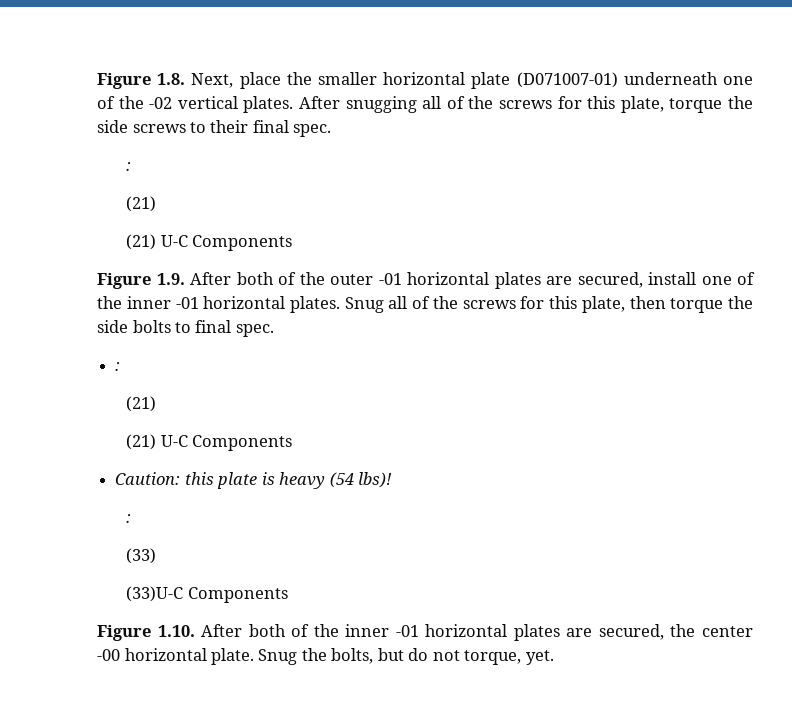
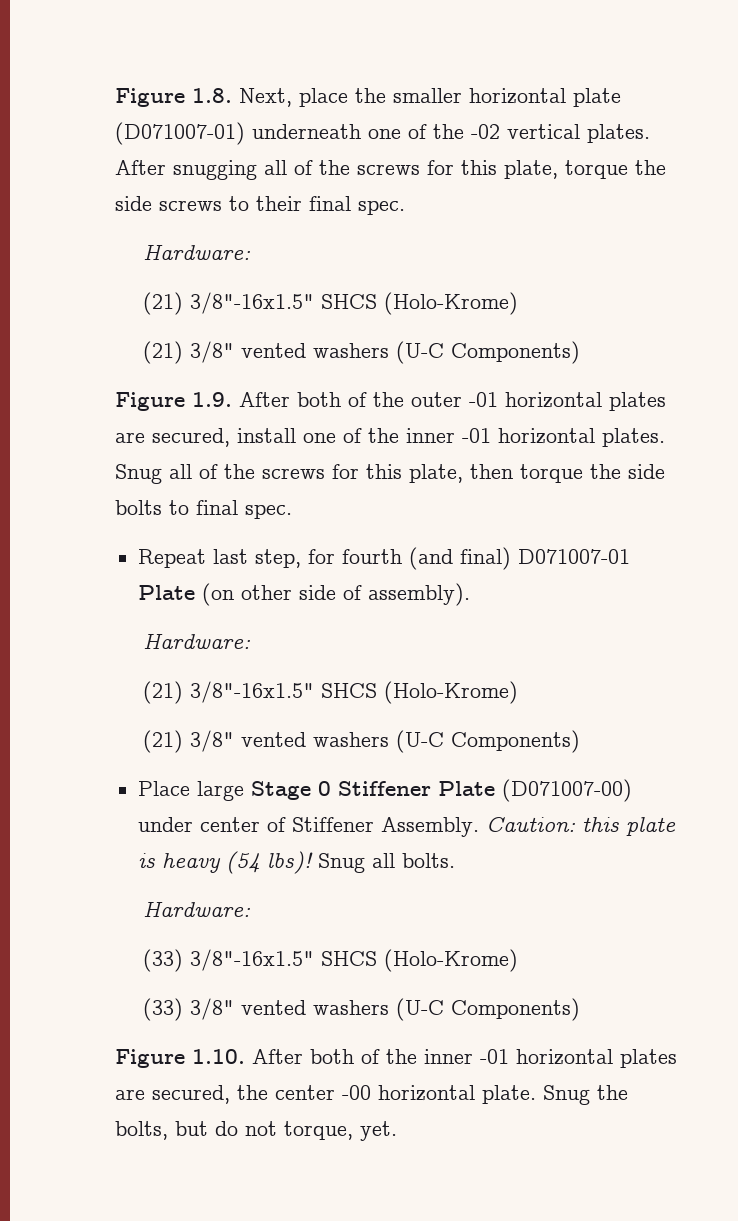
[126,162,132,171] [126,196,157,212] [126,234,293,251] : // (21) // (21) U-C Components -> [142,244,251,260] [142,292,518,315] [142,341,580,364] Hardware: // (21) 3/8"-16x1.5" SHCS (Holo-Krome) // (21) 3/8" vented washers (U-C Components)
[115,362,121,371] [126,396,157,412] [126,434,293,451] : // (21) // (21) U-C Components // -> [138,547,631,570] [138,583,471,606] [142,633,251,649] [142,681,518,704] [142,730,580,753] [138,779,633,802] [138,817,480,837] Repeat last step, for fourth (and final) D071007-01 Plate (on other side of assembly). // Hardware: // (21) 3/8"-16x1.5" SHCS (Holo-Krome) // (21) 3/8" vented washers (U-C Components) // Place large Stage 0 Stiffener Plate (D071007-00) under center of Stiffener Assembly.
[126,514,132,523] [126,548,157,564] [126,586,288,603] // : // (33) // (33)U-C Components -> [318,853,456,873] [142,901,251,917] [142,949,518,972] [142,998,580,1021] Snug all bolts. // Hardware: // (33) 3/8"-16x1.5" SHCS (Holo-Krome) // (33) 3/8" vented washers (U-C Components)

